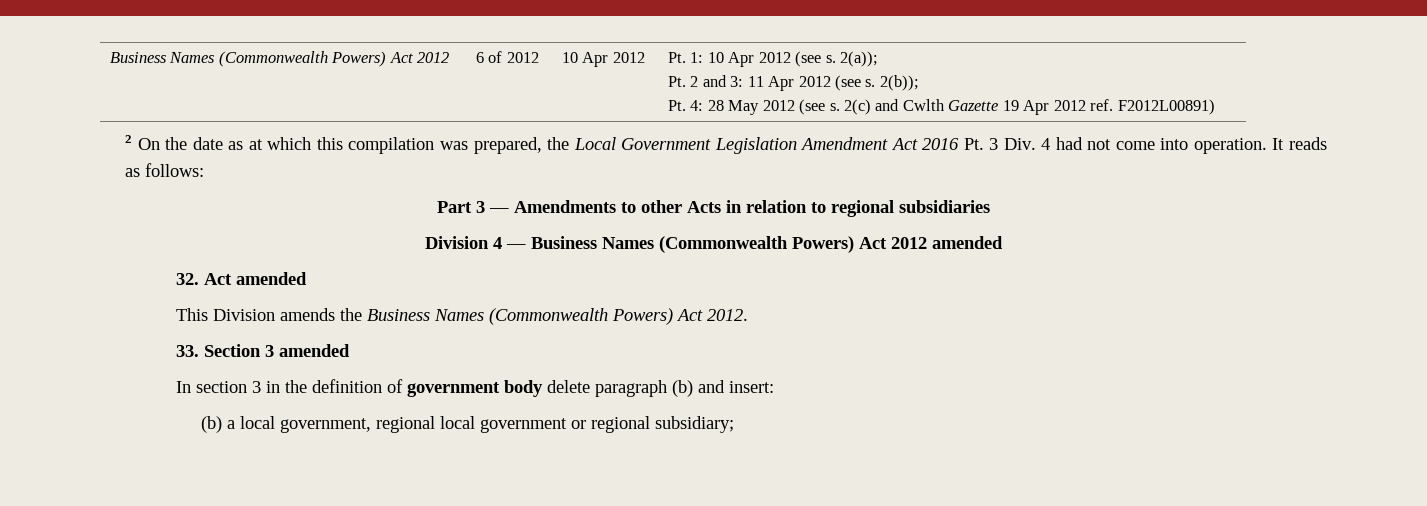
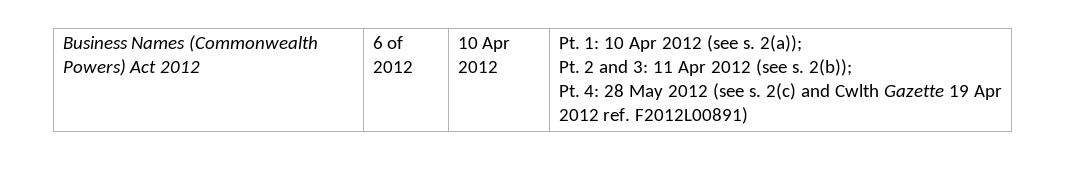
[125,135,1328,154] [125,163,205,177] [437,200,990,217] [425,236,1003,253] [175,272,307,285] [175,308,748,325] [175,344,350,357] [175,379,774,397] [200,416,734,433] // 2 On the date as at which this compilation was prepared, the Local Government Legislation Amendment Act 2016 Pt. 3 Div. 4 had not come into operation. It reads as follows: // Part 3 — Amendments to other Acts in relation to regional subsidiaries // Division 4 — Business Names (Commonwealth Powers) Act 2012 amended // 32. Act amended // This Division amends the Business Names (Commonwealth Powers) Act 2012. // 33. Section 3 amended // In section 3 in the definition of government body delete paragraph (b) and insert: // (b) a local government, regional local government or regional subsidiary; -> (749, 115) none

